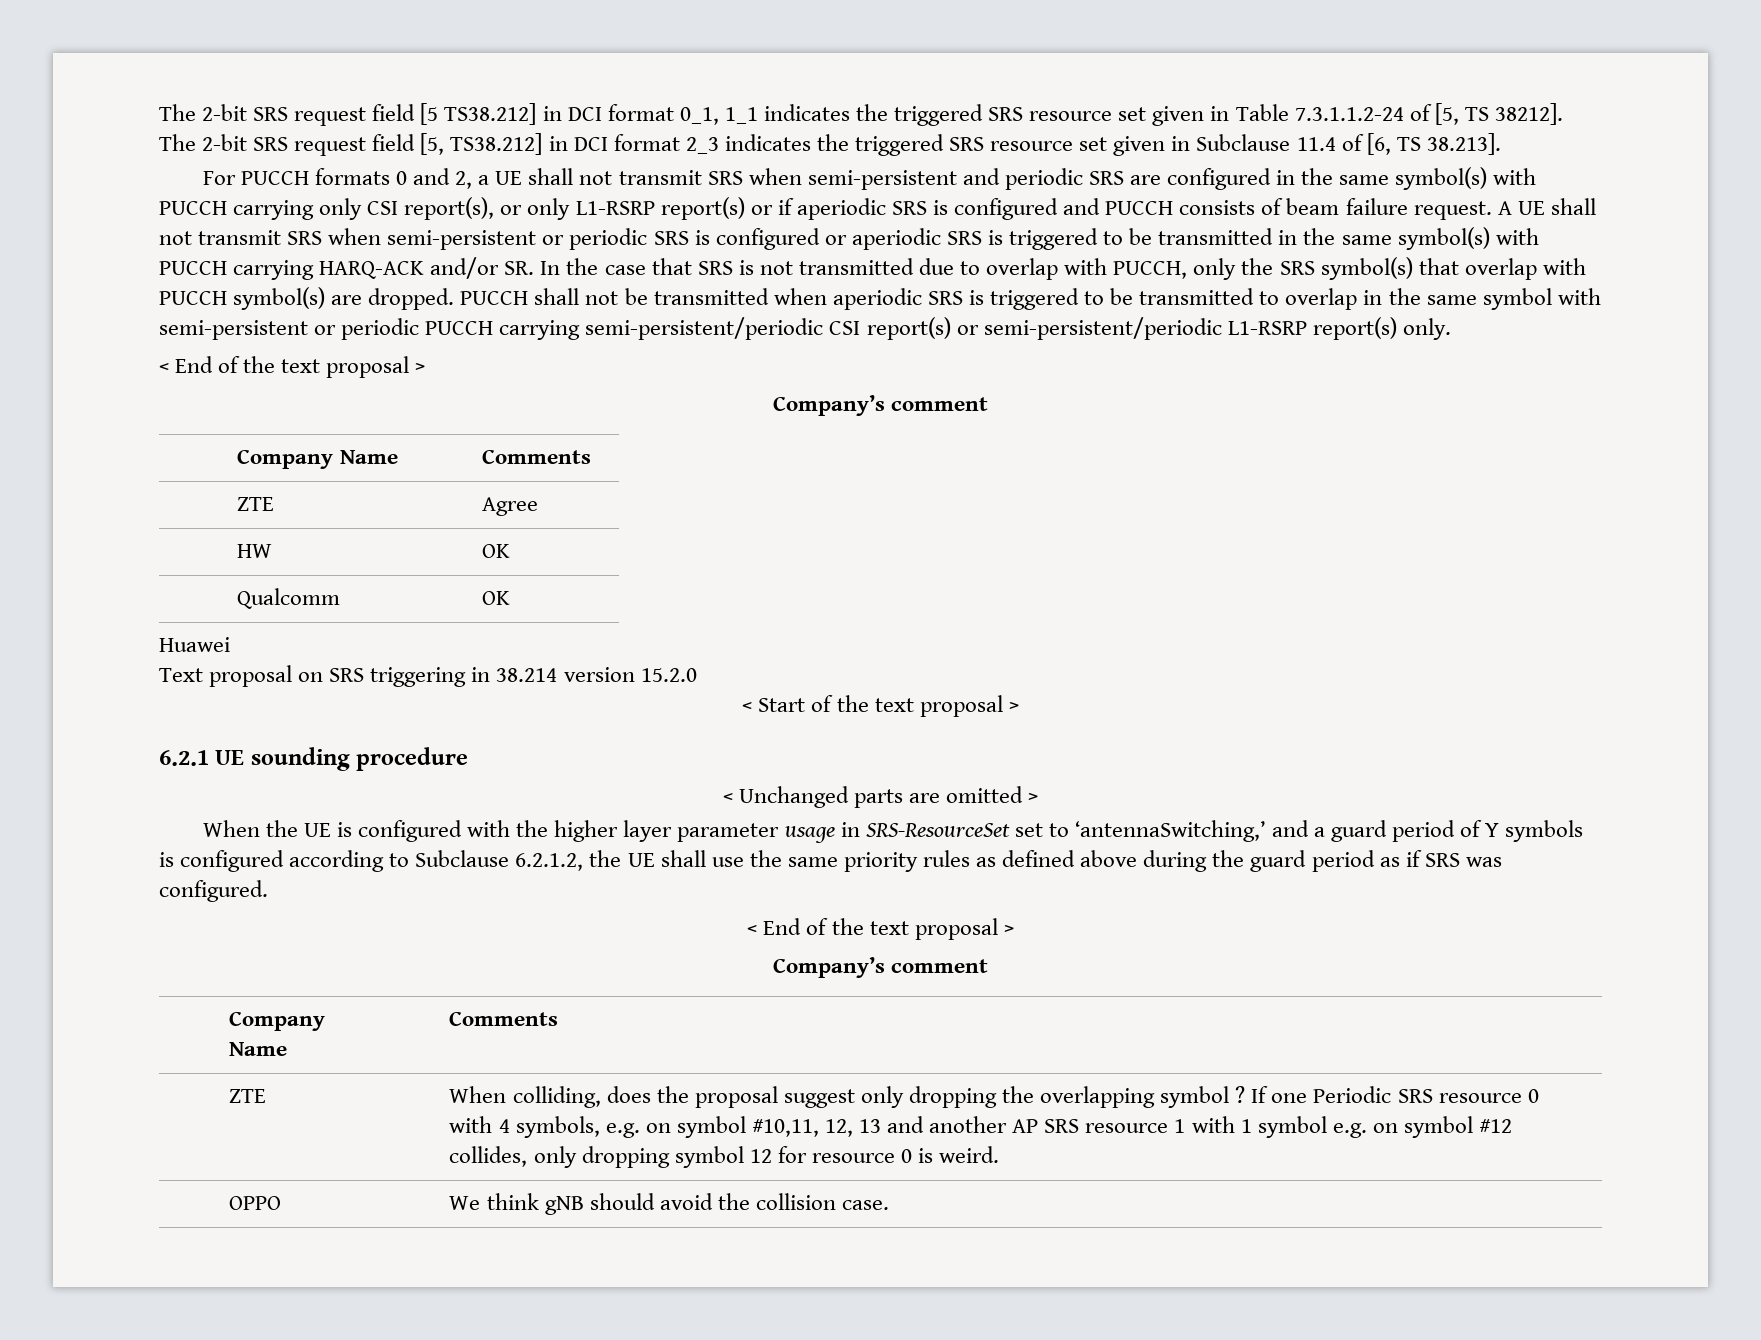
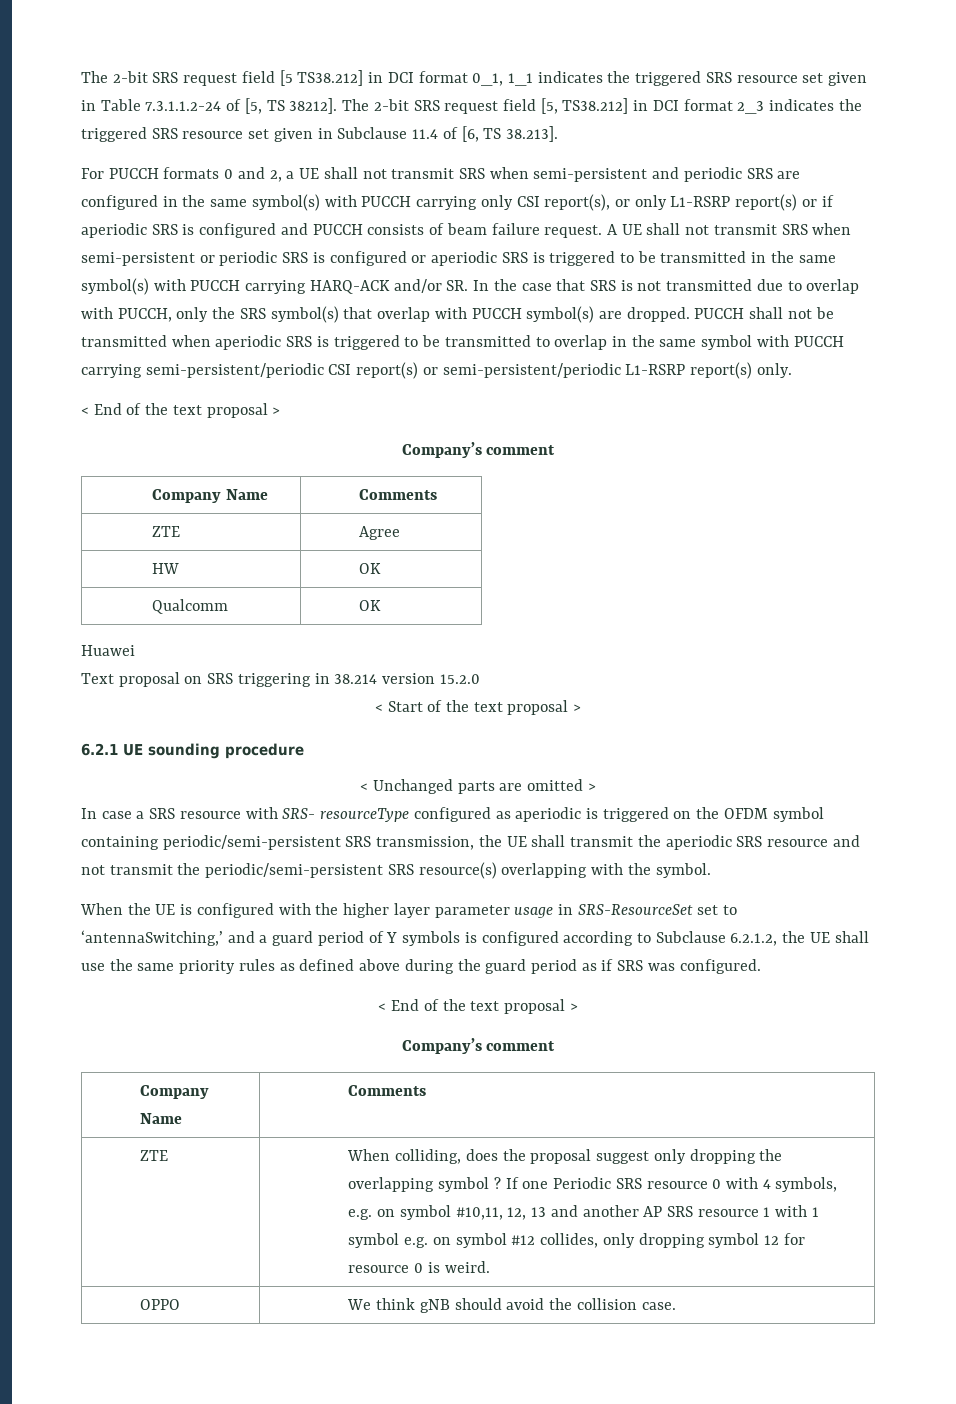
[159,318,420,340] semi-persistent or periodic -> (789, 341) none
(1039, 798) none -> [81,807,824,822] [81,835,860,850] [81,862,711,879] // In case a SRS resource with SRS- resourceType configured as aperiodic is triggered on the OFDM symbol containing periodic/semi-persistent SRS transmission, the UE shall transmit the aperiodic SRS resource and not transmit the periodic/semi-persistent SRS resource(s) overlapping with the symbol.

